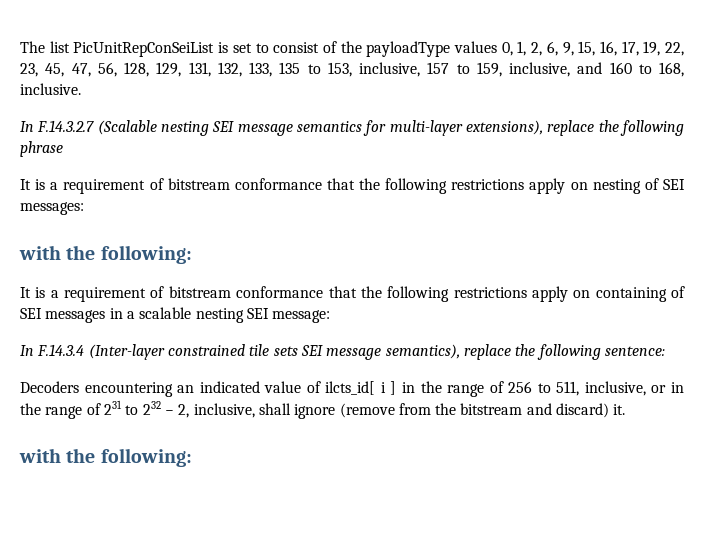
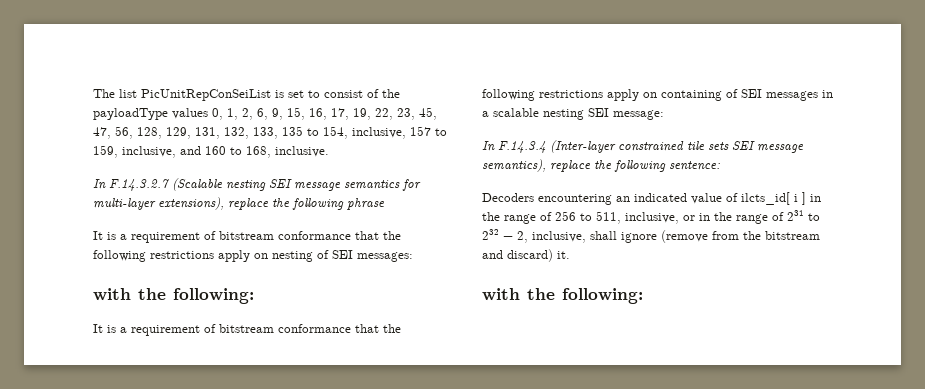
[327,62,352,77] 153, -> [323,126,348,139] 154,

